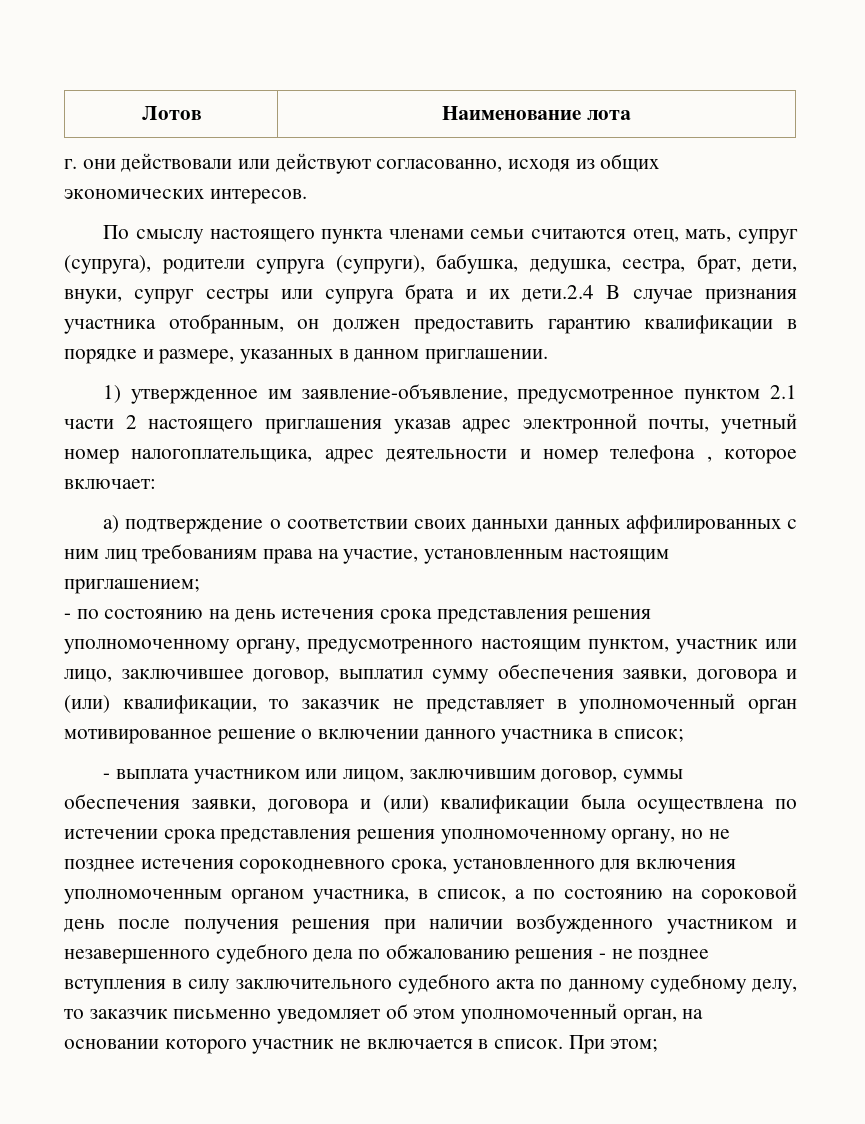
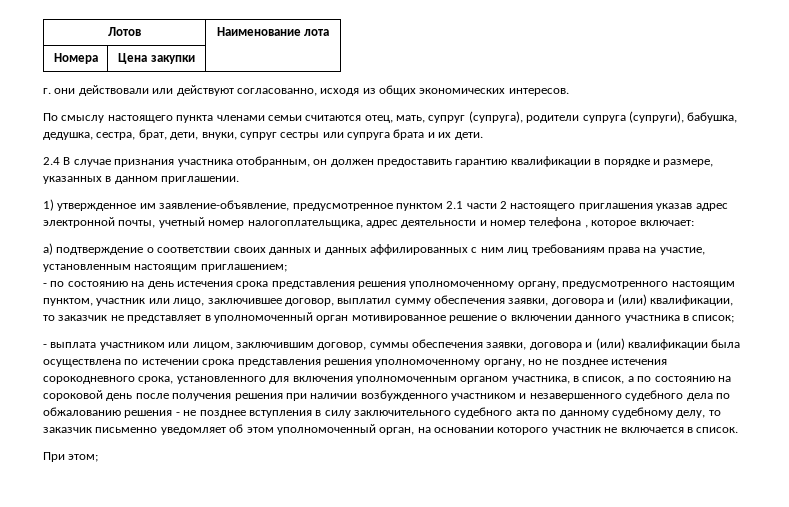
(631, 115) none -> [53,53,98,64] [118,53,195,64] // Номера | Цена закупки |
[522,285,595,302] дети.2.4 -> [454,132,483,140] [43,157,60,165] дети. // 2.4
[472,519,549,532] данныхи -> [268,247,322,255] данных и
(564, 1044) none -> (739, 430) //

